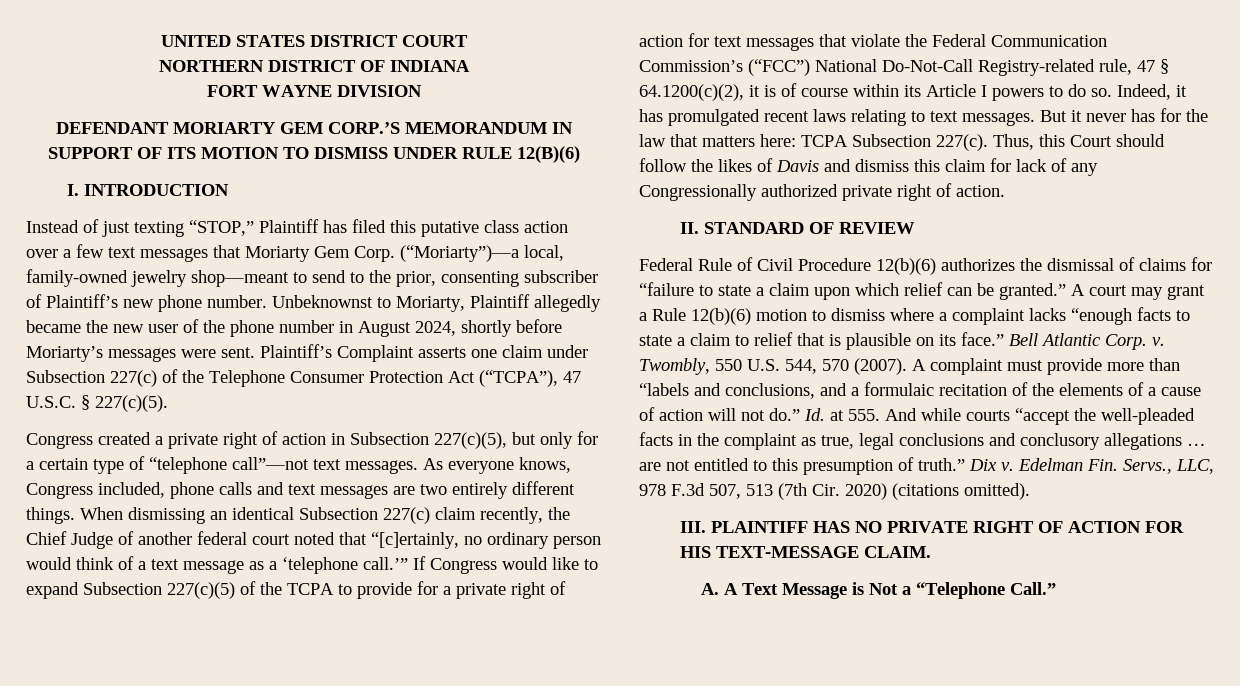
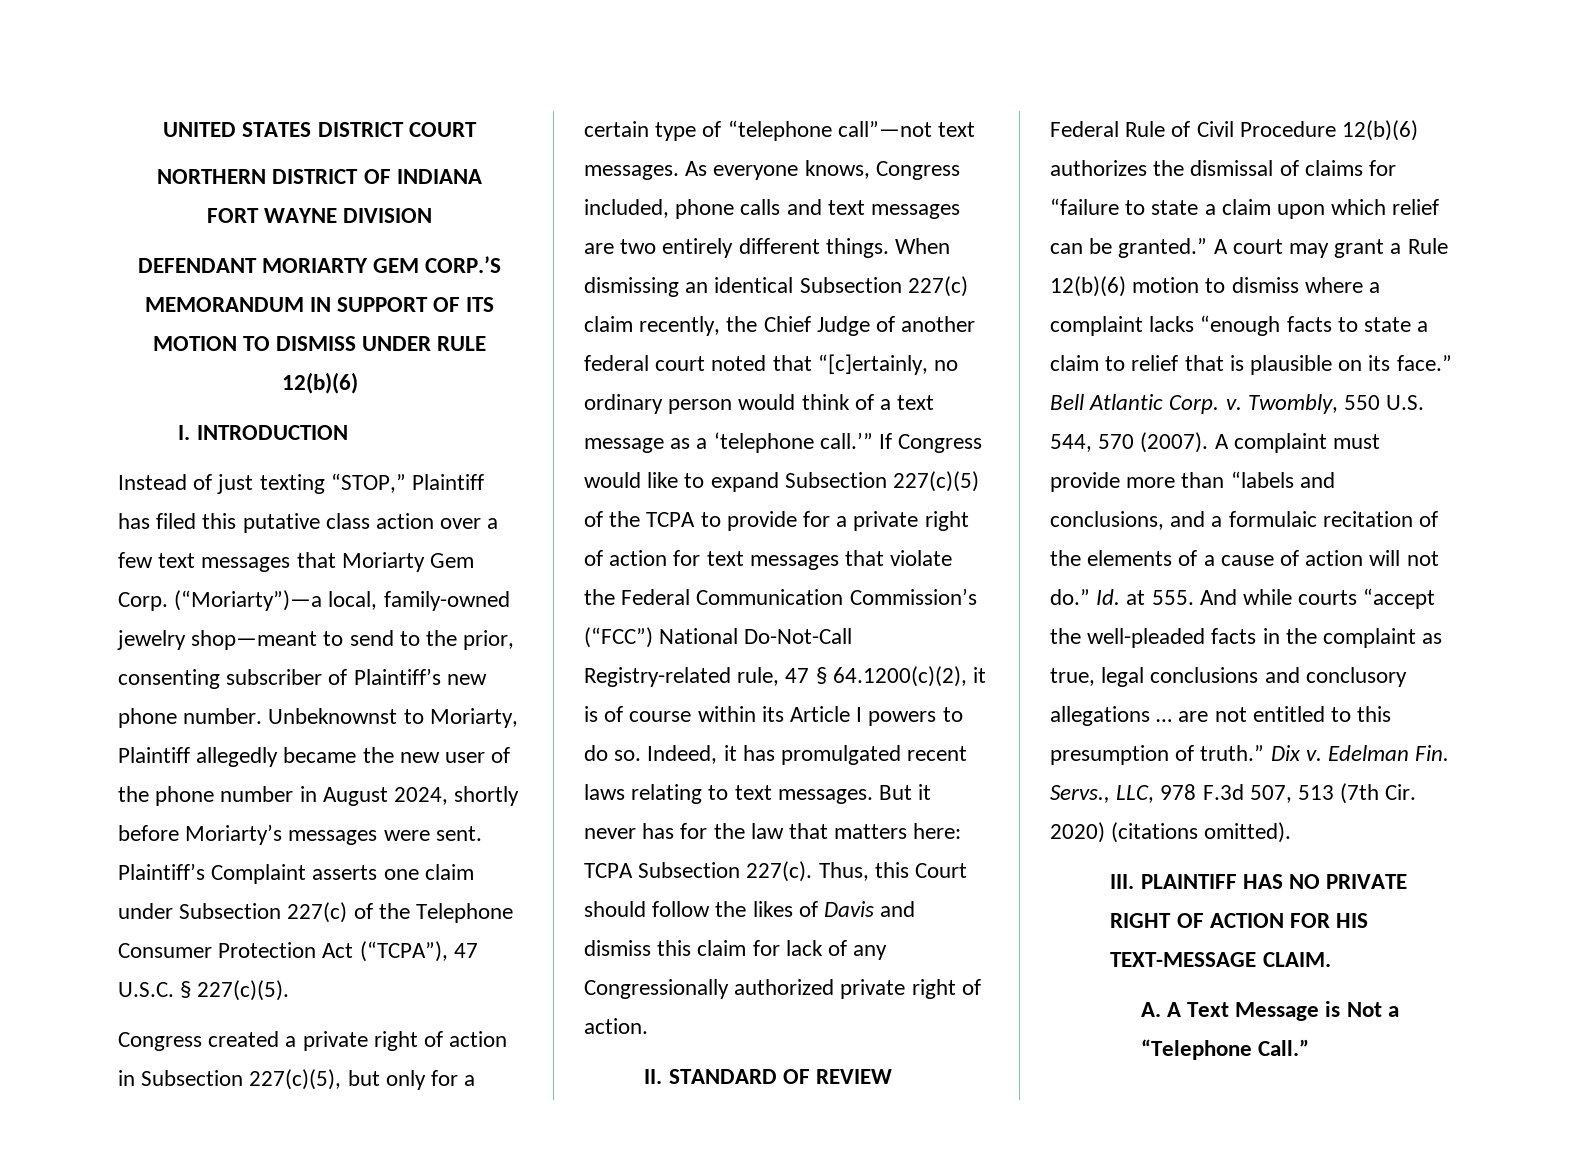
[516,146,580,163] 12(B)(6) -> [281,372,358,394] 12(b)(6)

